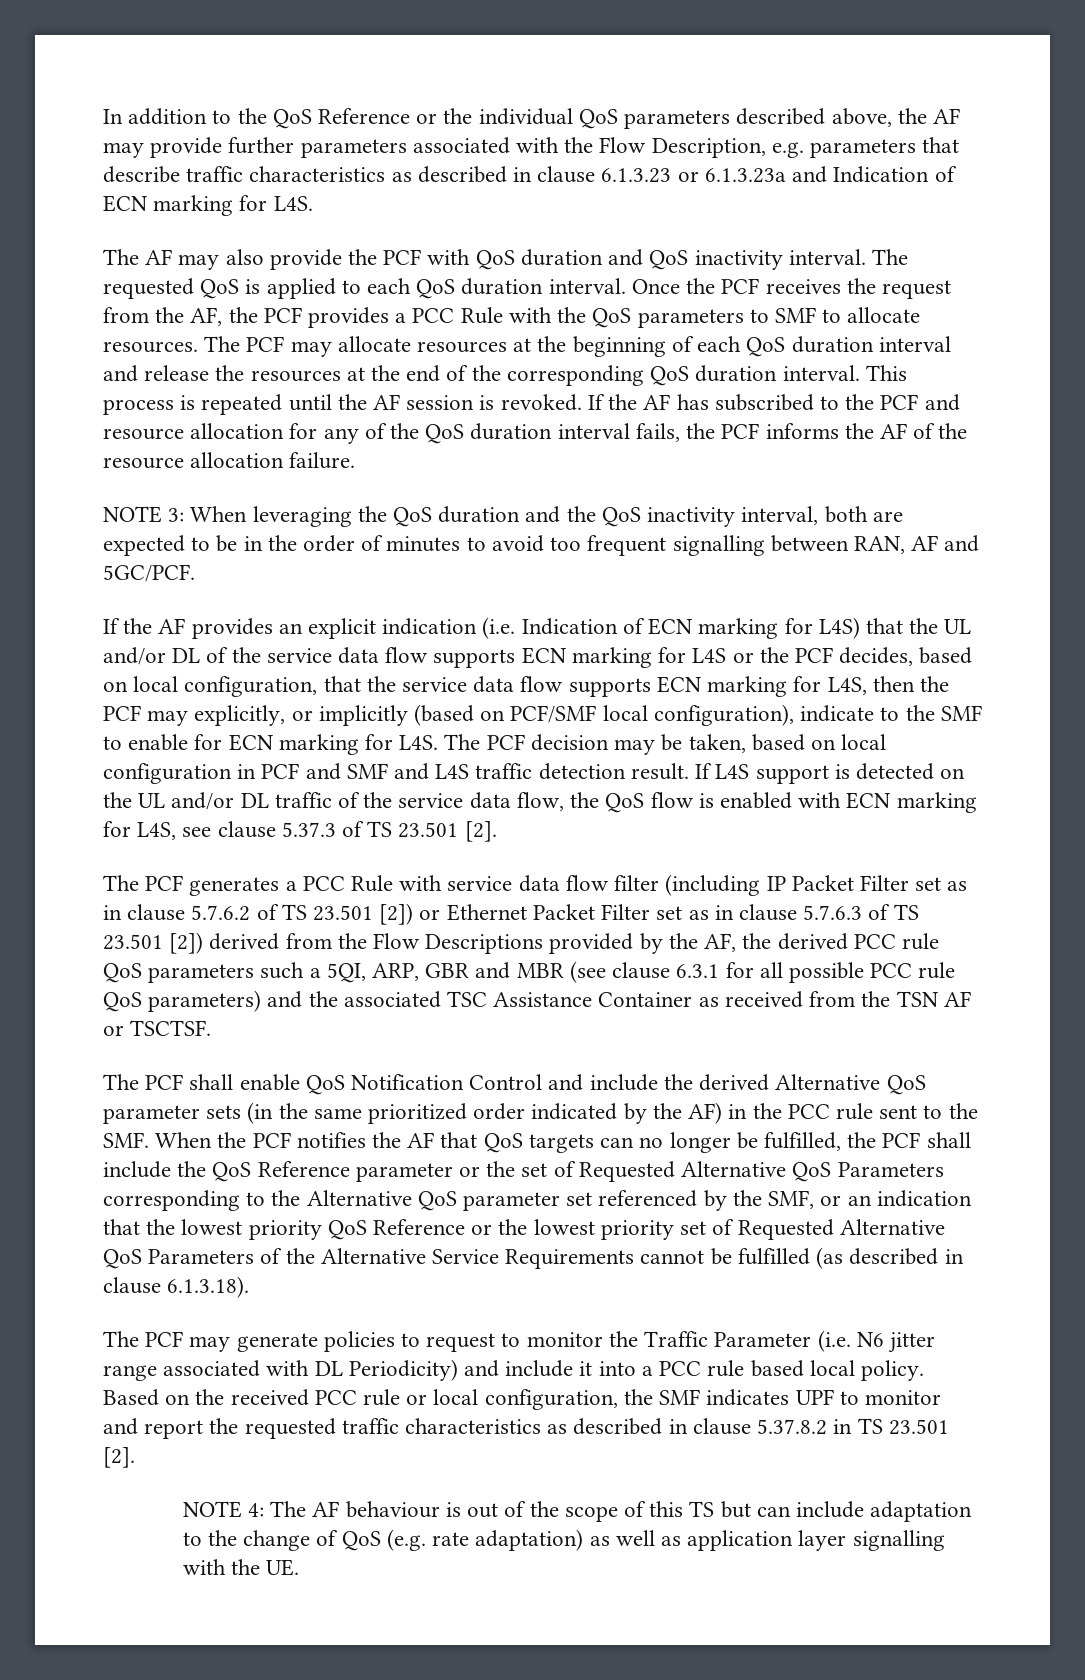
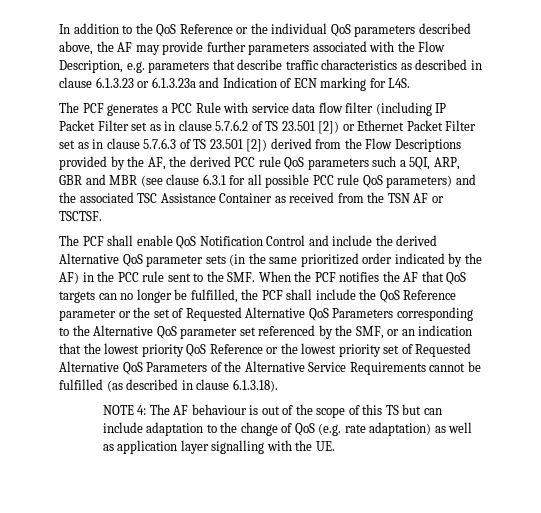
[103,249,908,270] [103,278,951,299] [103,307,921,328] [103,336,951,357] [103,365,907,386] [103,394,960,415] [103,423,968,444] [103,452,356,469] [103,506,903,527] [103,535,980,556] [103,564,195,582] [103,617,972,639] [103,647,973,668] [103,676,949,697] [103,704,982,726] [103,734,887,755] [103,763,966,784] [103,792,977,813] [103,821,497,842] // The AF may also provide the PCF with QoS duration and QoS inactivity interval. The requested QoS is applied to each QoS duration interval. Once the PCF receives the request from the AF, the PCF provides a PCC Rule with the QoS parameters to SMF to allocate resources. The PCF may allocate resources at the beginning of each QoS duration interval and release the resources at the end of the corresponding QoS duration interval. This process is repeated until the AF session is revoked. If the AF has subscribed to the PCF and resource allocation for any of the QoS duration interval fails, the PCF informs the AF of the resource allocation failure. // NOTE 3: When leveraging the QoS duration and the QoS inactivity interval, both are expected to be in the order of minutes to avoid too frequent signalling between RAN, AF and 5GC/PCF. // If the AF provides an explicit indication (i.e. Indication of ECN marking for L4S) that the UL and/or DL of the service data flow supports ECN marking for L4S or the PCF decides, based on local configuration, that the service data flow supports ECN marking for L4S, then the PCF may explicitly, or implicitly (based on PCF/SMF local configuration), indicate to the SMF to enable for ECN marking for L4S. The PCF decision may be taken, based on local configuration in PCF and SMF and L4S traffic detection result. If L4S support is detected on the UL and/or DL traffic of the service data flow, the QoS flow is enabled with ECN marking for L4S, see clause 5.37.3 of TS 23.501 [2]. -> (411, 83) none
[103,1330,935,1353] [103,1359,924,1381] [103,1389,941,1410] [103,1418,949,1439] [103,1447,135,1468] // The PCF may generate policies to request to monitor the Traffic Parameter (i.e. N6 jitter range associated with DL Periodicity) and include it into a PCC rule based local policy. Based on the received PCC rule or local configuration, the SMF indicates UPF to monitor and report the requested traffic characteristics as described in clause 5.37.8.2 in TS 23.501 [2]. -> (278, 385) none

